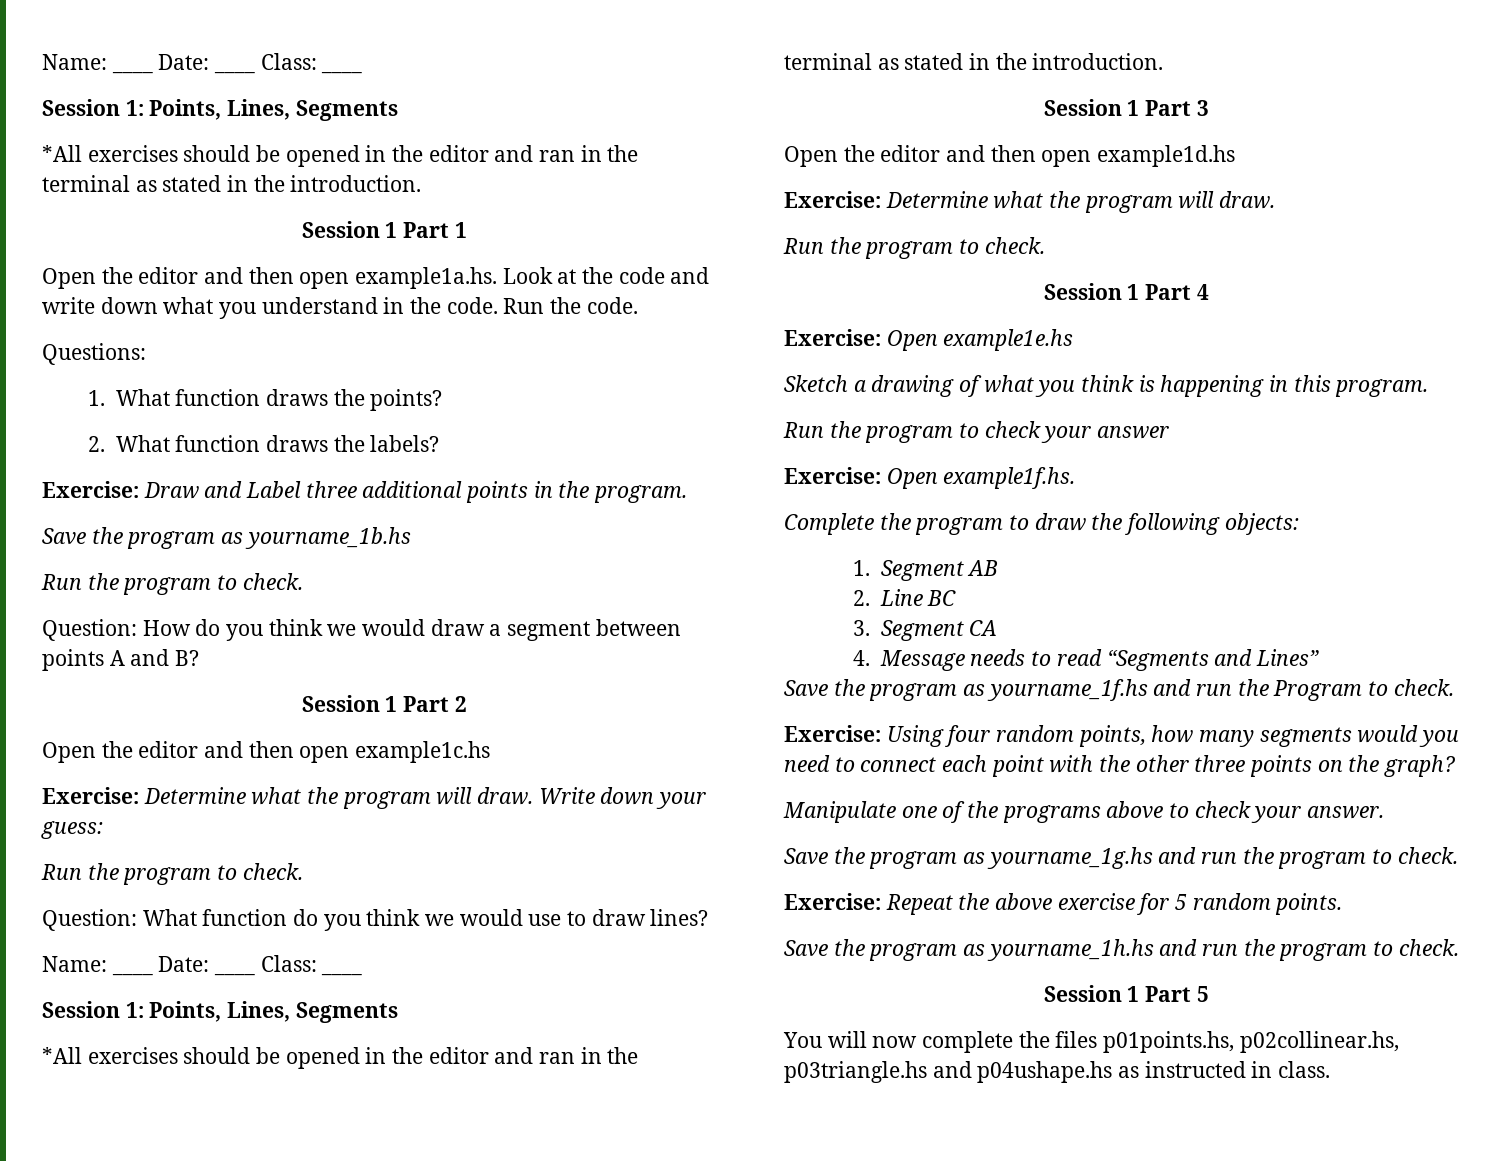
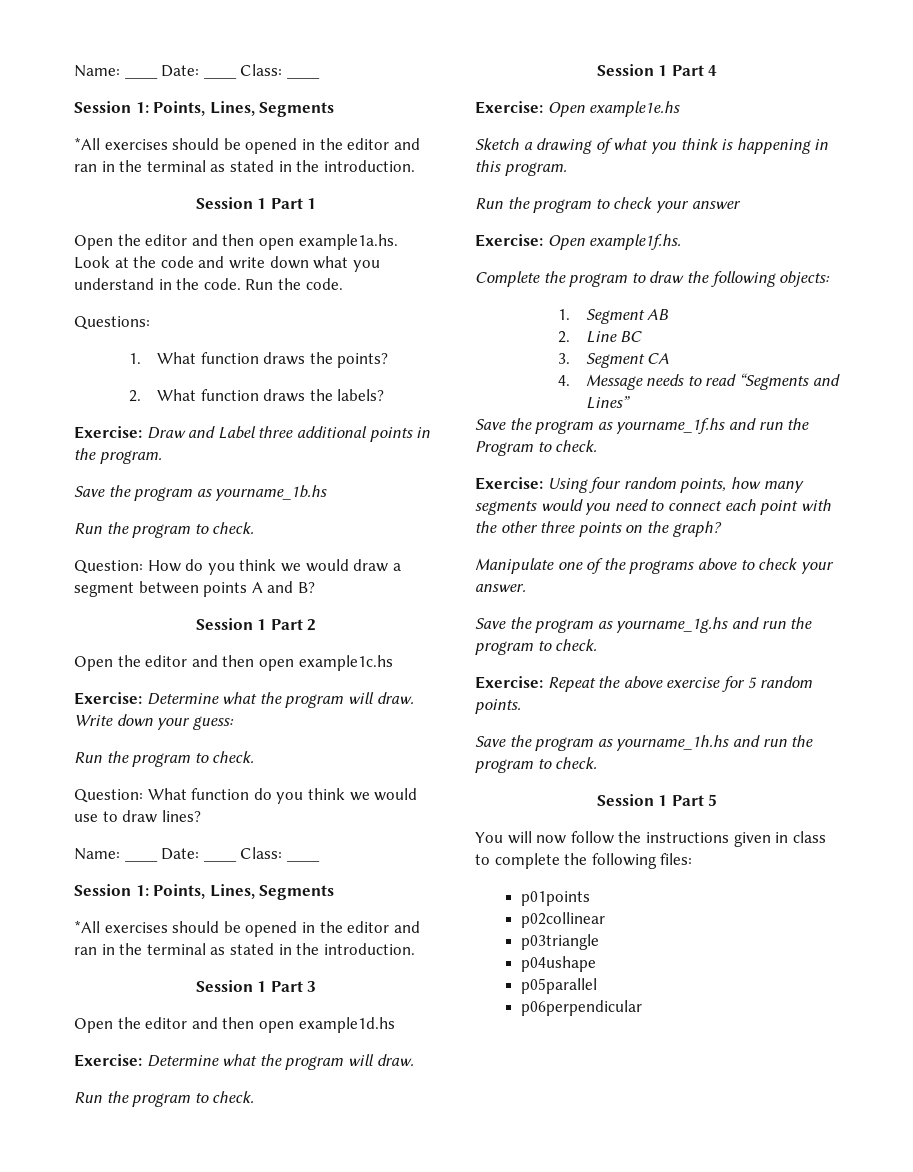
[922,1031,1399,1053] [784,1061,1331,1083] complete the files p01points.hs, p02collinear.hs, p03triangle.hs and p04ushape.hs as instructed in class. -> [570,831,826,847] [475,853,693,869] [521,891,591,906] [521,912,606,928] [521,934,600,950] [521,956,597,972] [521,978,598,994] [521,1000,643,1016] follow the instructions given in class to complete the following files: // p01points // p02collinear // p03triangle // p04ushape // p05parallel // p06perpendicular

